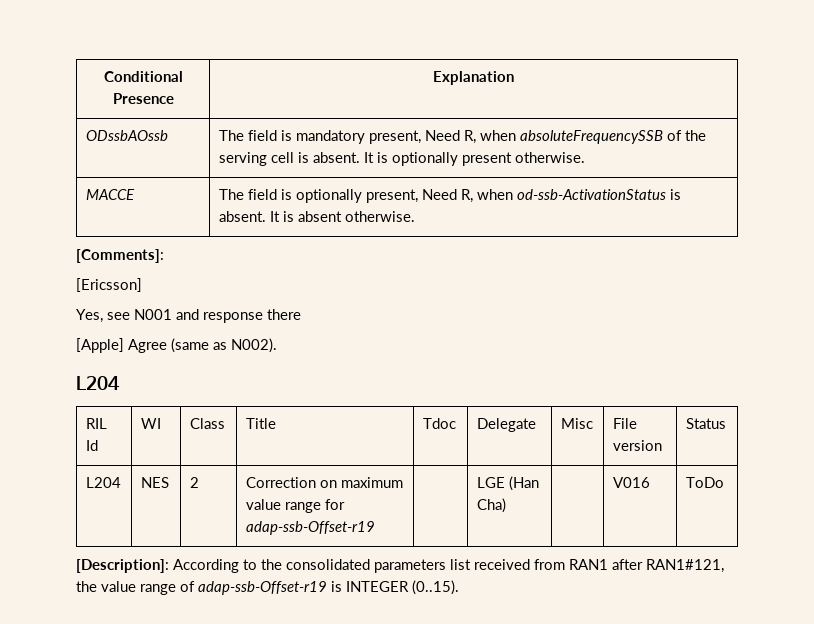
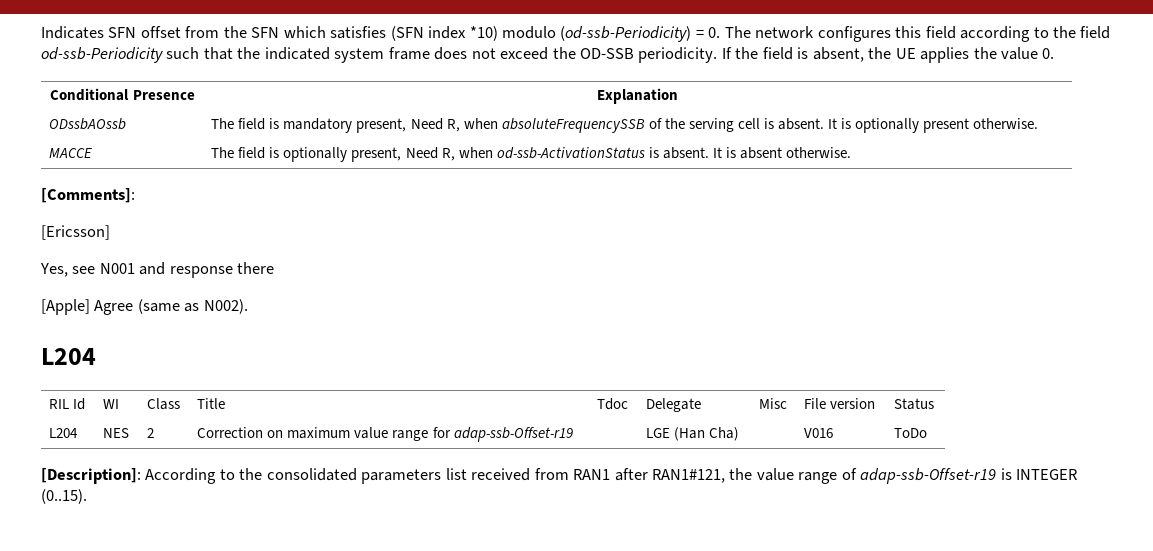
(103, 76) none -> [41,26,1111,42] [41,47,1055,63] Indicates SFN offset from the SFN which satisfies (SFN index *10) modulo (od-ssb-Periodicity) = 0. The network configures this field according to the field od-ssb-Periodicity such that the indicated system frame does not exceed the OD-SSB periodicity. If the field is absent, the UE applies the value 0. //

